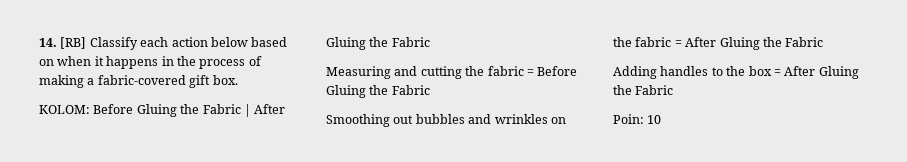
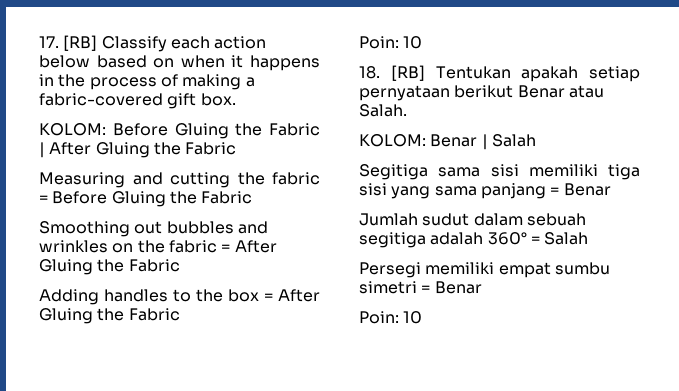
[39,38,57,47] 14. -> [39,36,59,48] 17.
(662, 119) none -> [359,65,640,82] [359,85,604,101] [359,104,407,117] [359,134,536,150] [359,164,640,180] [359,183,611,199] [359,213,586,226] [359,232,589,248] [359,262,610,278] [359,281,482,294] [359,311,423,324] // 18. [RB] Tentukan apakah setiap pernyataan berikut Benar atau Salah. // KOLOM: Benar | Salah // Segitiga sama sisi memiliki tiga sisi yang sama panjang = Benar // Jumlah sudut dalam sebuah segitiga adalah 360° = Salah // Persegi memiliki empat sumbu simetri = Benar // Poin: 10

